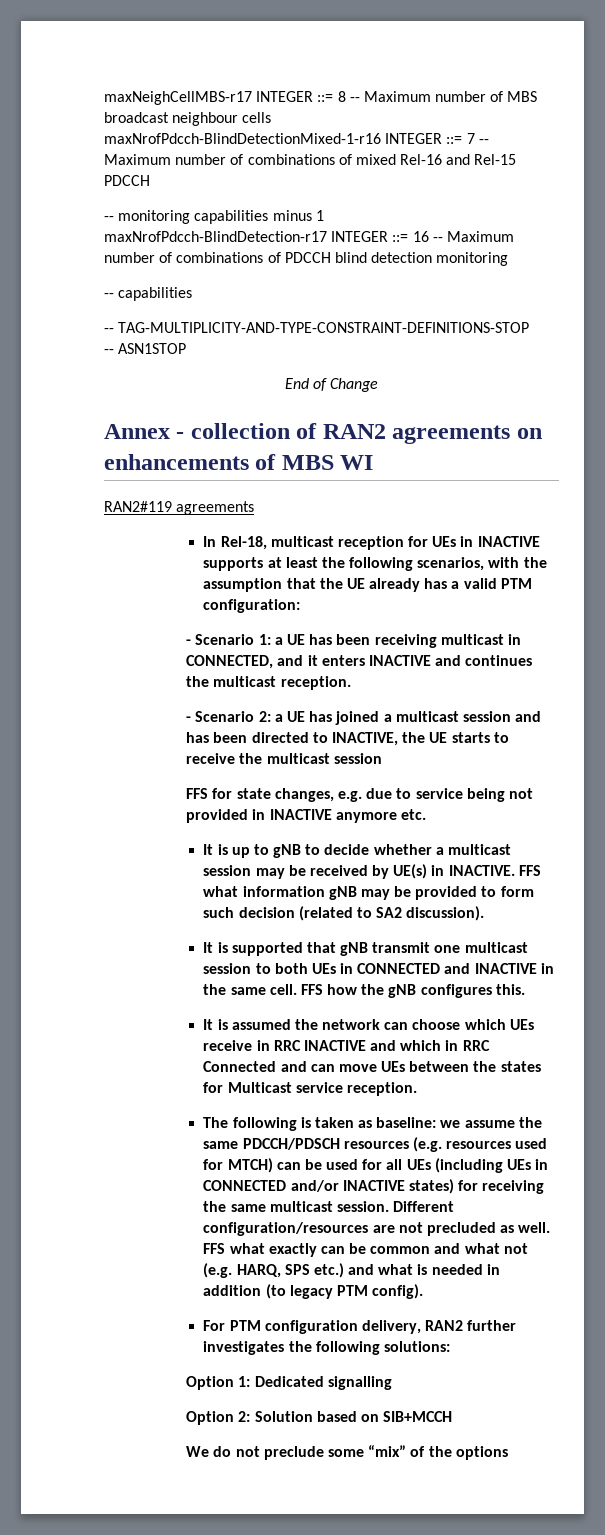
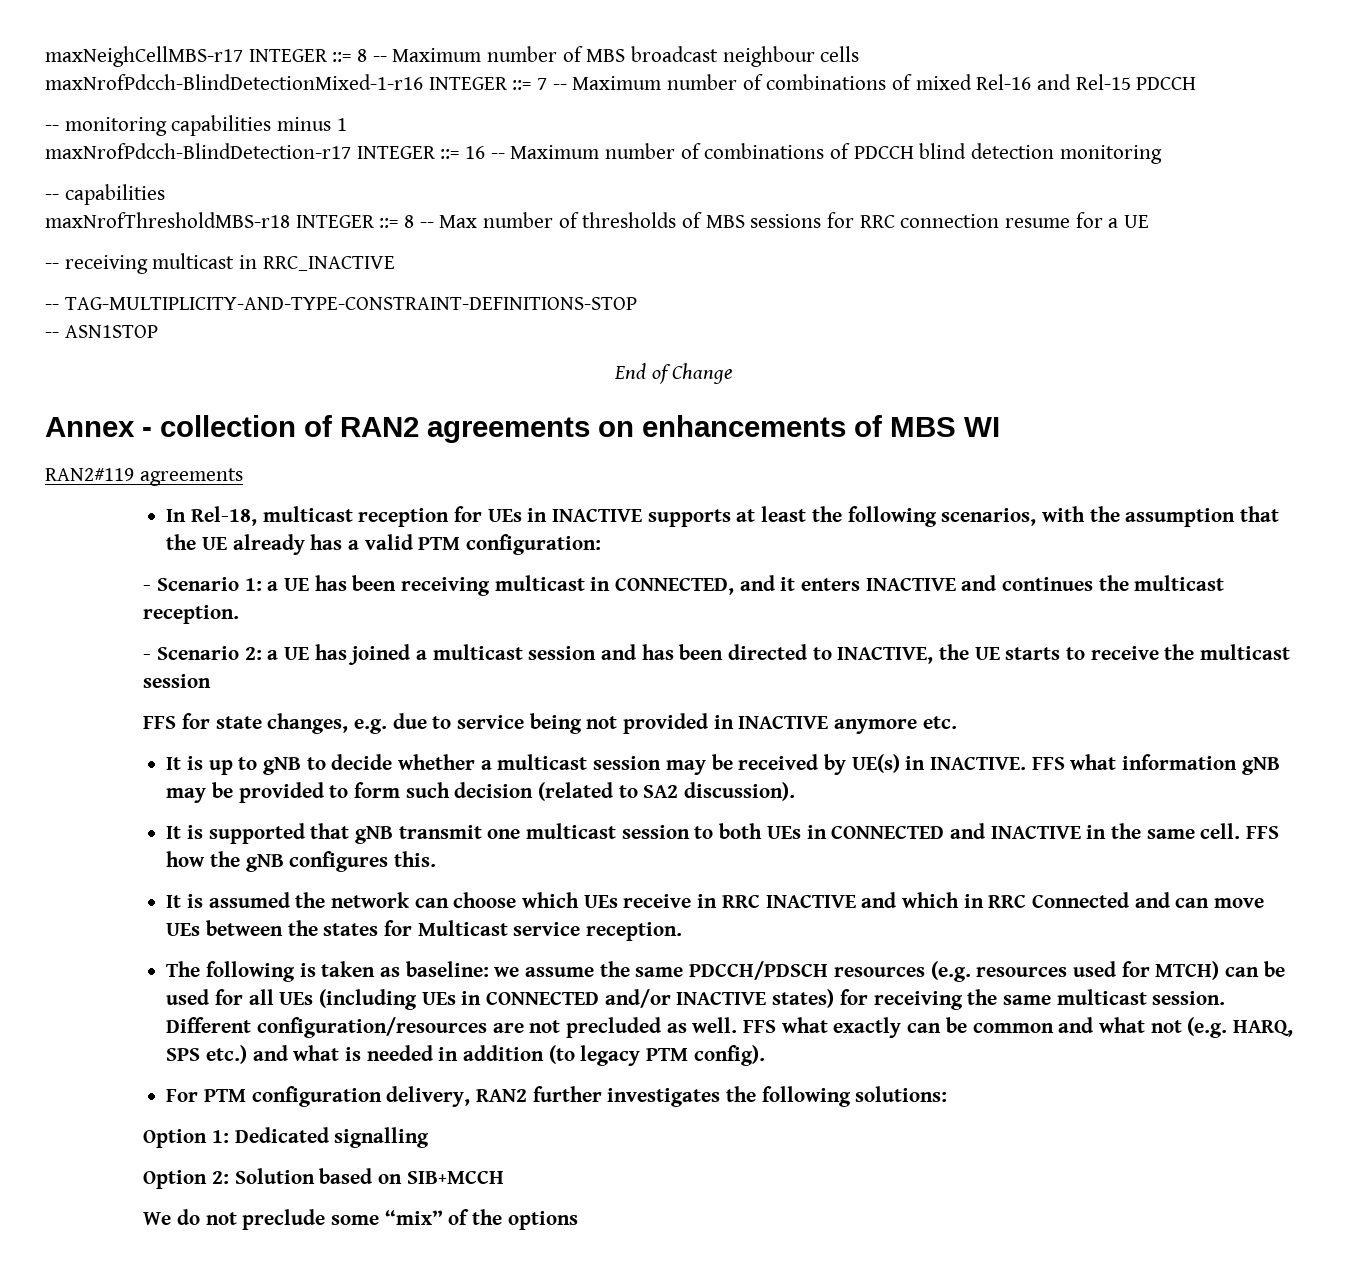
(193, 294) none -> [45,212,1150,228] [45,253,395,274] // maxNrofThresholdMBS-r18 INTEGER ::= 8 -- Max number of thresholds of MBS sessions for RRC connection resume for a UE // -- receiving multicast in RRC_INACTIVE

